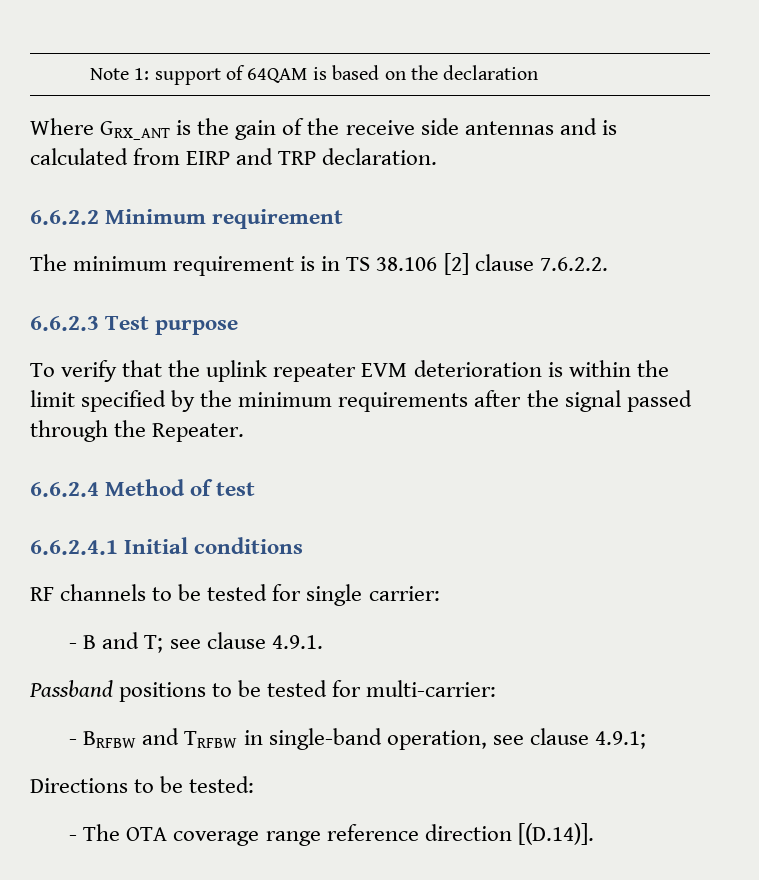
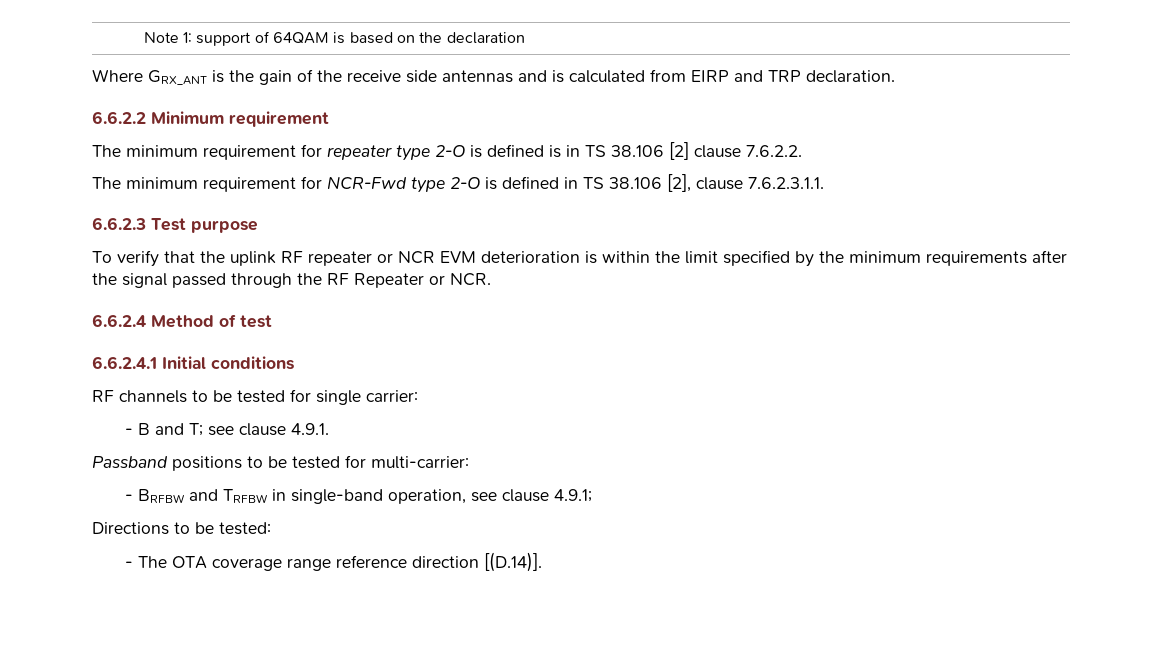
(295, 266) none -> [301,144,544,161] for repeater type 2-O is defined
(608, 264) none -> [92,174,824,193] // The minimum requirement for NCR-Fwd type 2-O is defined in TS 38.106 [2], clause 7.6.2.3.1.1.
[273,363,357,382] repeater -> [281,251,435,266] RF repeater or NCR
[152,423,245,442] Repeater. -> [327,273,491,288] RF Repeater or NCR.

